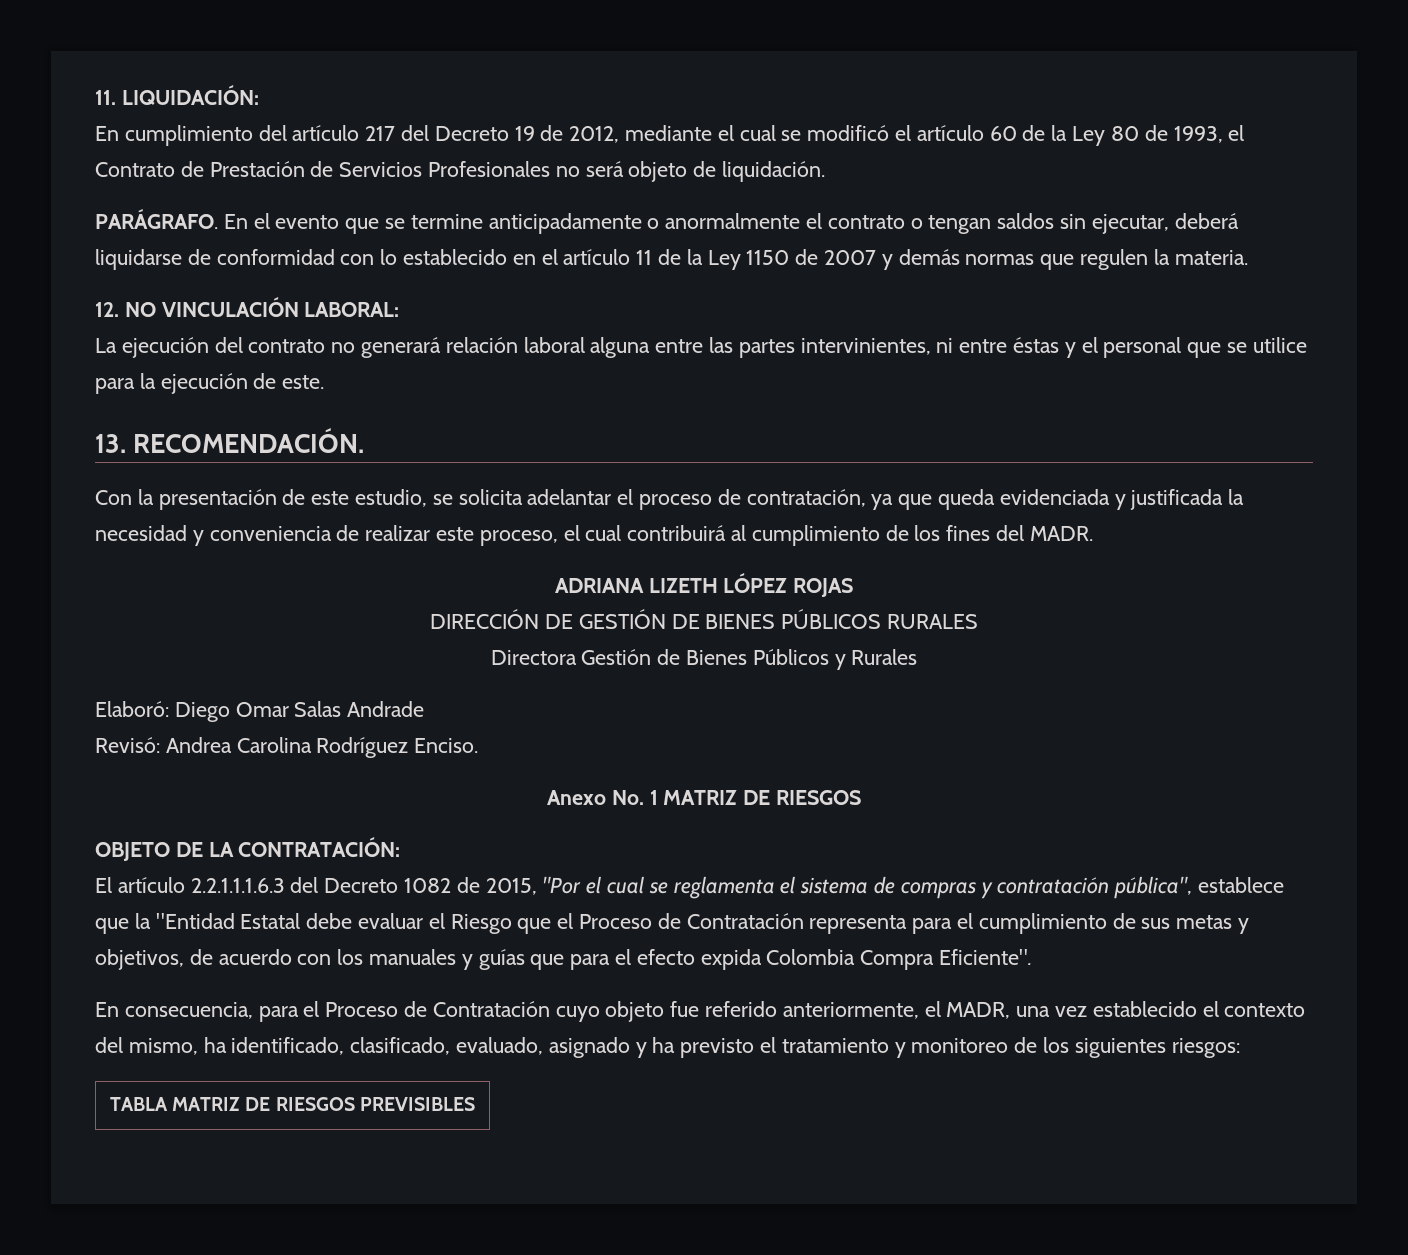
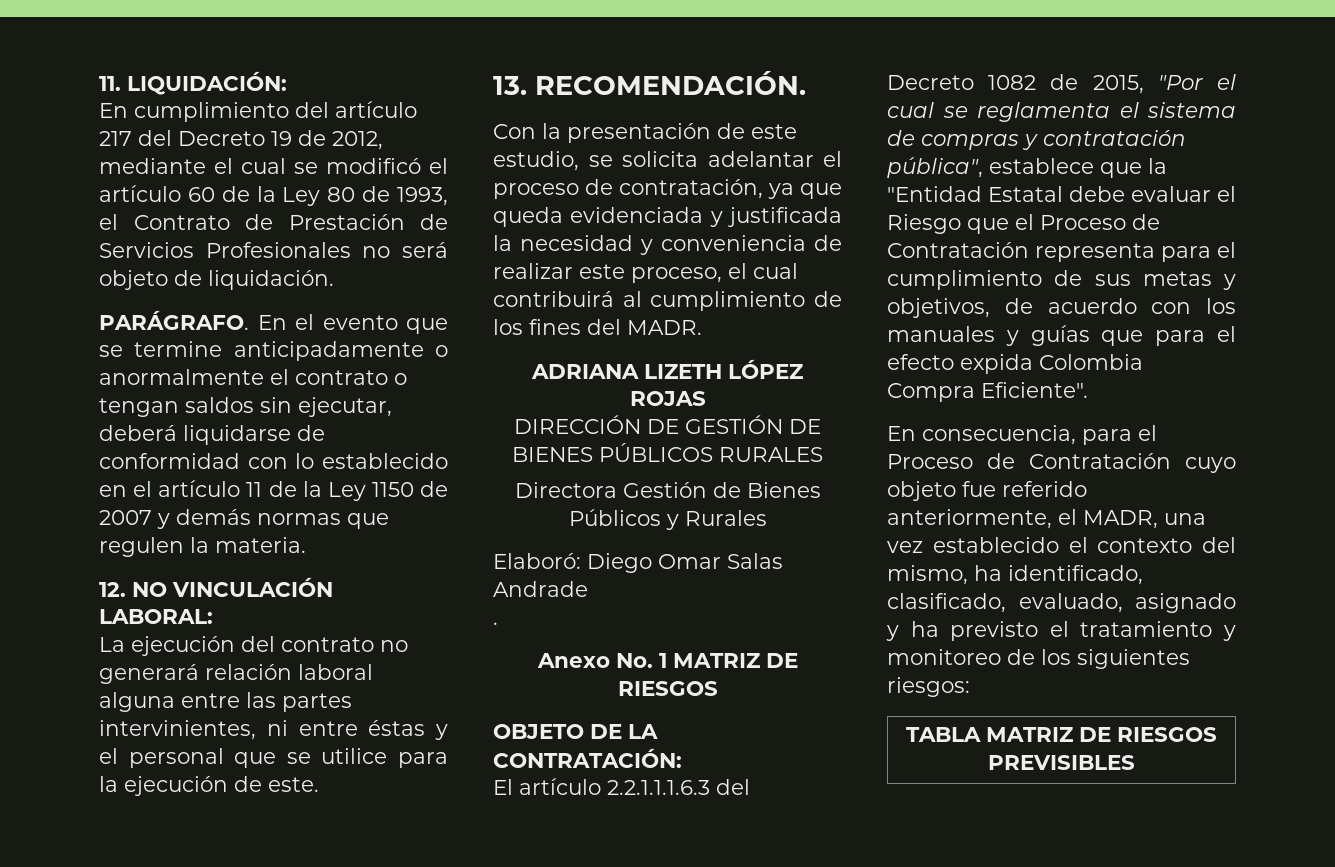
[95,737,479,758] Revisó: Andrea Carolina Rodríguez Enciso. -> [493,622,498,625] .

